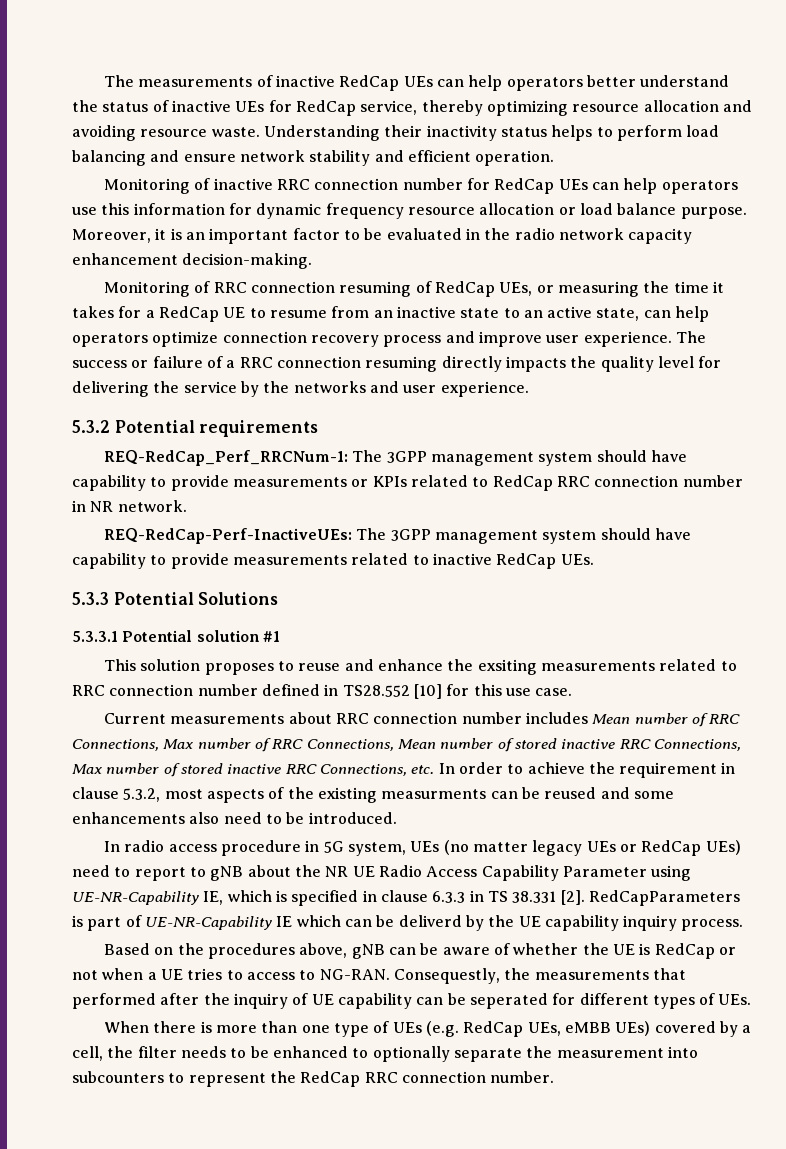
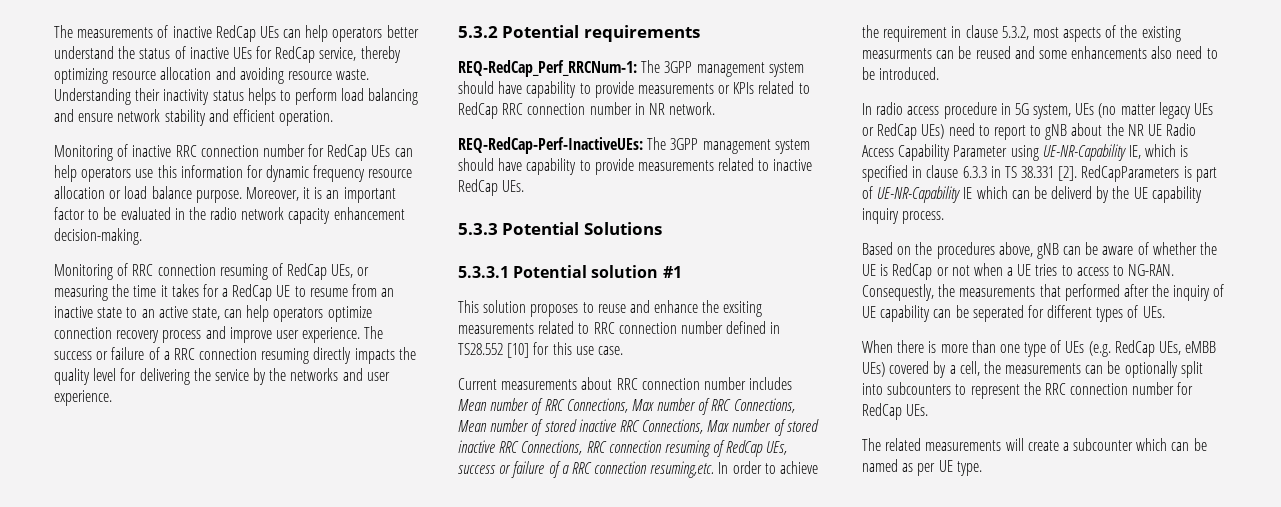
[411,765,435,774] etc. -> [586,440,788,457] [458,461,715,478] RRC connection resuming of RedCap UEs, success or failure of a RRC connection resuming,etc.
[137,1046,664,1062] filter needs to be enhanced to optionally separate the measurement -> [1005,361,1203,378] measurements can be optionally split
[300,1071,555,1087] RedCap RRC connection number. -> [1044,382,1194,395] [862,403,929,420] [862,438,1207,451] [862,459,982,476] RRC connection number for RedCap UEs. // The related measurements will create a subcounter which can be named as per UE type.

